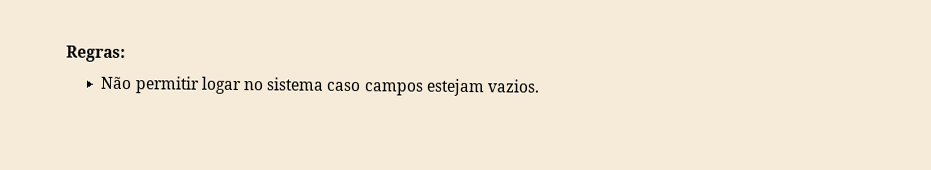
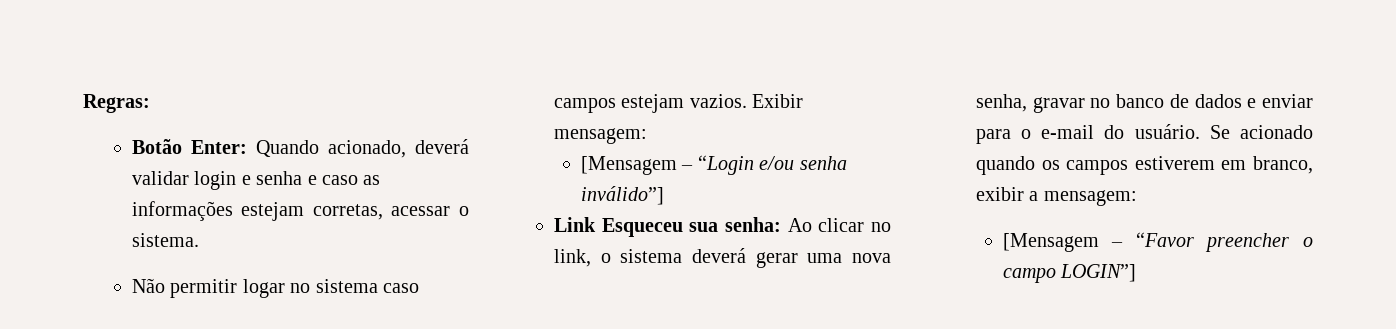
(126, 54) none -> [131,139,470,158] [131,171,381,190] [131,201,469,221] [131,233,199,247] // Botão Enter: Quando acionado, deverá validar login e senha e caso as informações estejam corretas, acessar o sistema.
(540, 86) none -> [752,94,804,108] [553,128,647,144] [580,155,847,175] [580,186,664,205] [553,217,891,237] [553,248,891,268] [975,94,1313,113] [975,124,1313,144] [975,156,1313,175] [975,187,1137,206] [1002,232,1313,252] [1002,264,1137,283] Exibir mensagem: // [Mensagem – “Login e/ou senha inválido”] // Link Esqueceu sua senha: Ao clicar no link, o sistema deverá gerar uma nova senha, gravar no banco de dados e enviar para o e-mail do usuário. Se acionado quando os campos estiverem em branco, exibir a mensagem: // [Mensagem – “Favor preencher o campo LOGIN”]

